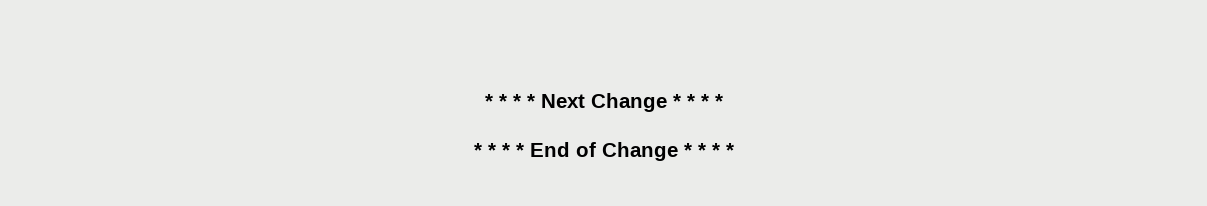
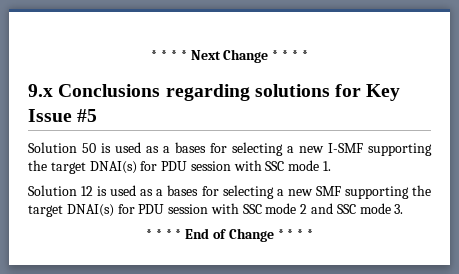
(723, 101) none -> [28,84,401,101] [28,109,98,122] [28,142,432,156] [28,160,332,174] [28,185,431,199] [28,203,404,217] // 9.x Conclusions regarding solutions for Key Issue #5 // Solution 50 is used as a bases for selecting a new I-SMF supporting the target DNAI(s) for PDU session with SSC mode 1. // Solution 12 is used as a bases for selecting a new SMF supporting the target DNAI(s) for PDU session with SSC mode 2 and SSC mode 3.

